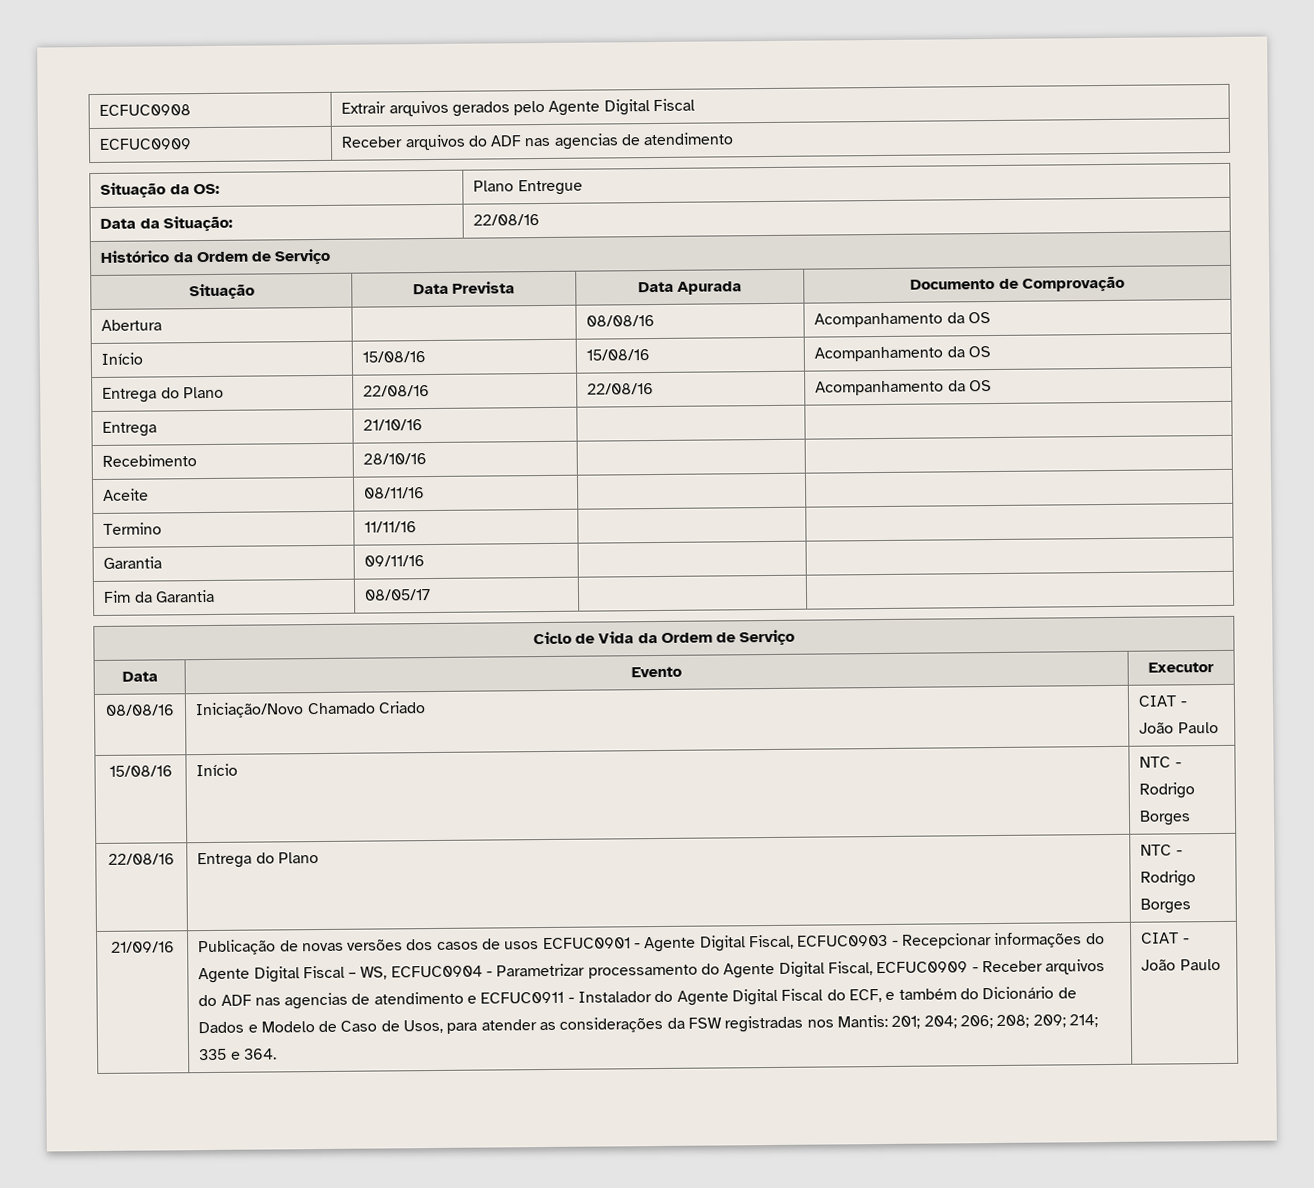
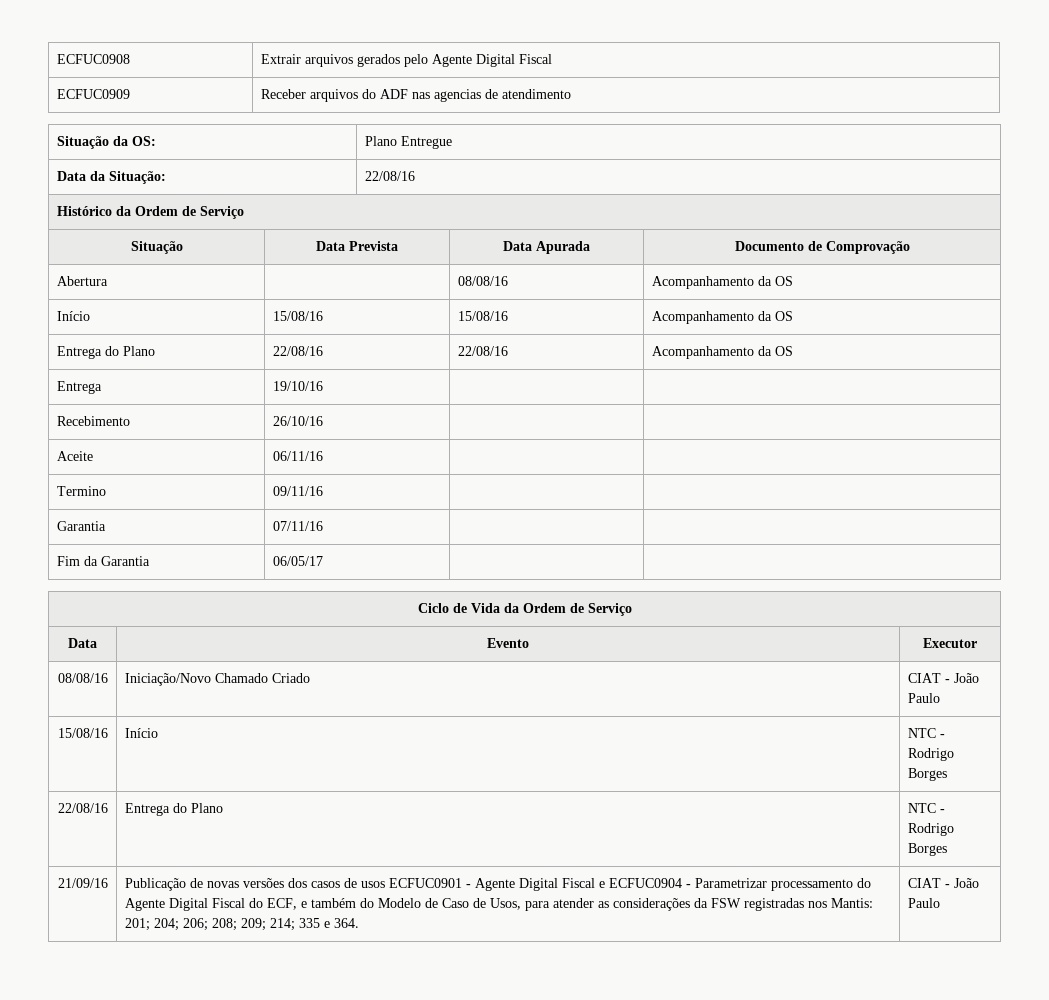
[363,419,424,431] 21/10/16 -> [272,381,323,391] 19/10/16
[363,453,428,465] 28/10/16 -> [272,416,323,426] 26/10/16
[364,487,426,499] 08/11/16 -> [272,451,323,461] 06/11/16
[364,521,418,533] [103,556,163,569] [364,555,426,567] 11/11/16 | | // Garantia | 09/11/16 -> [272,486,323,496] [56,521,106,531] [272,521,323,531] 09/11/16 | | // Garantia | 07/11/16
[364,589,432,601] 08/05/17 -> [272,556,323,566] 06/05/17
[749,932,1105,950] [198,965,388,984] Fiscal, ECFUC0903 - Recepcionar informações do Agente Digital Fiscal – WS, -> [561,878,605,888] Fiscal e
[828,959,1106,976] [198,988,779,1010] Fiscal, ECFUC0909 - Receber arquivos do ADF nas agencias de atendimento e ECFUC0911 - Instalador do Agente Digital -> (208, 904) none
[982,986,1077,1000] [198,1021,258,1034] Dicionário de Dados e -> (374, 903) none

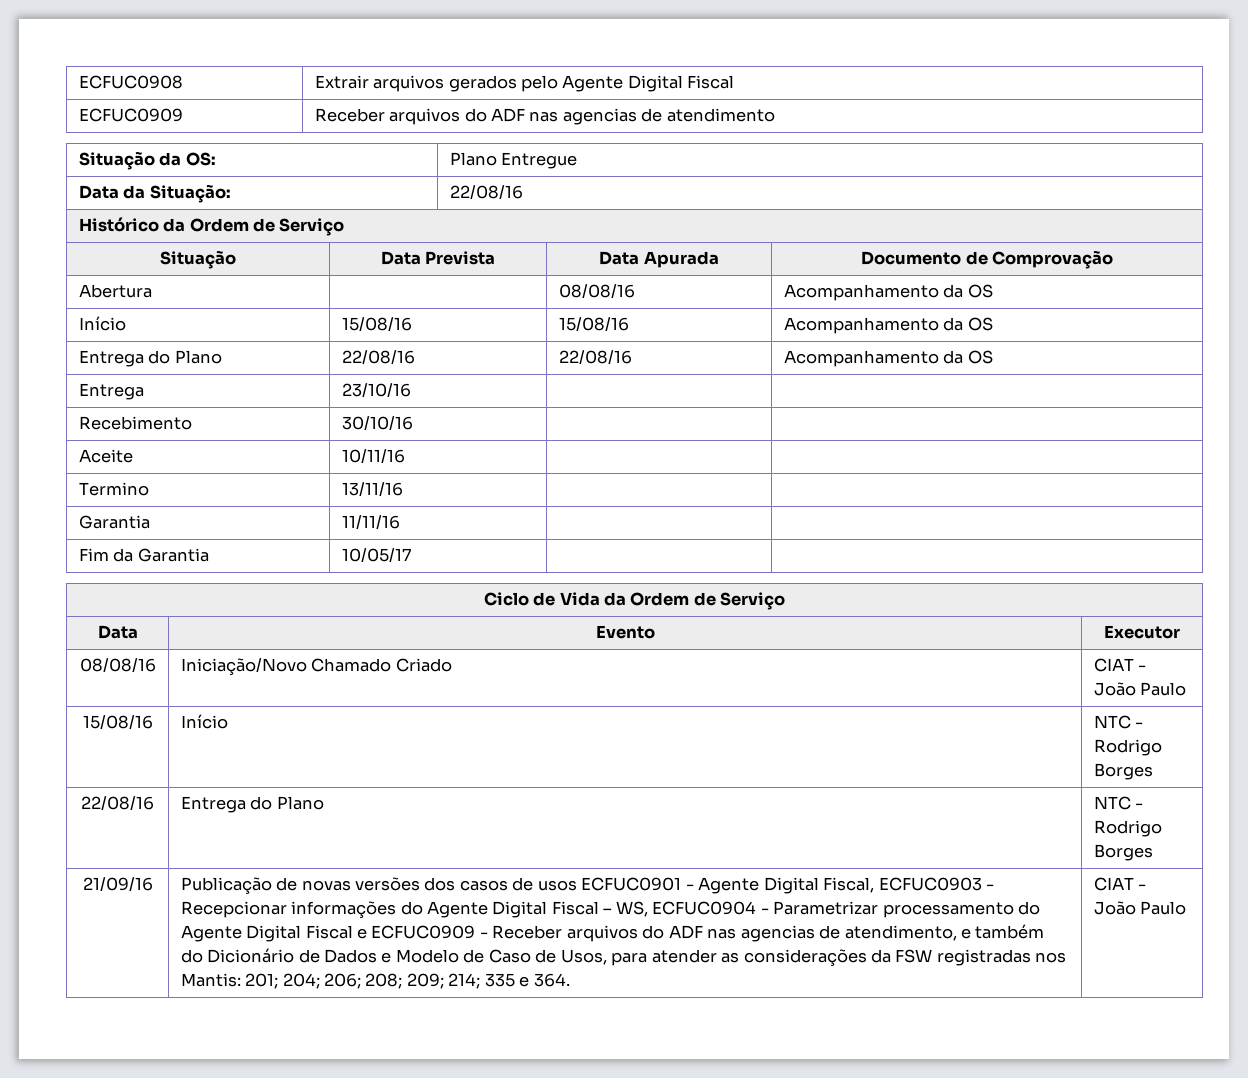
[272,381,323,391] 19/10/16 -> [341,383,411,397] 23/10/16
[272,416,323,426] 26/10/16 -> [341,416,413,430] 30/10/16
[272,451,323,461] 06/11/16 -> [341,449,405,463] 10/11/16
[272,486,323,496] [56,521,106,531] [272,521,323,531] 09/11/16 | | // Garantia | 07/11/16 -> [341,482,403,496] [78,515,150,529] [341,515,400,529] 13/11/16 | | // Garantia | 11/11/16
[272,556,323,566] 06/05/17 -> [341,548,411,562] 10/05/17
[561,878,605,888] Fiscal e -> [823,877,995,893] [180,901,648,918] Fiscal, ECFUC0903 - Recepcionar informações do Agente Digital Fiscal – WS,
[248,898,374,910] do ECF, e também do -> [357,924,1045,942] [180,948,392,963] e ECFUC0909 - Receber arquivos do ADF nas agencias de atendimento, e também do Dicionário de Dados e

